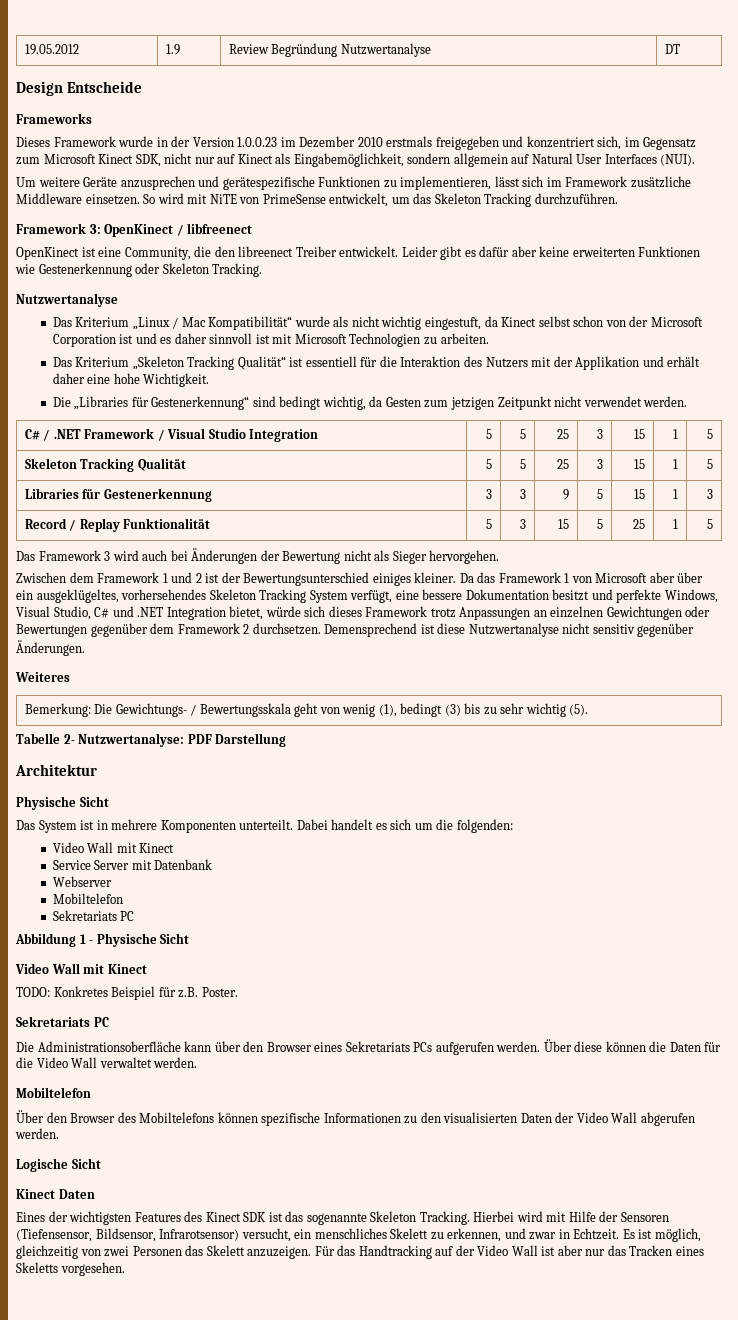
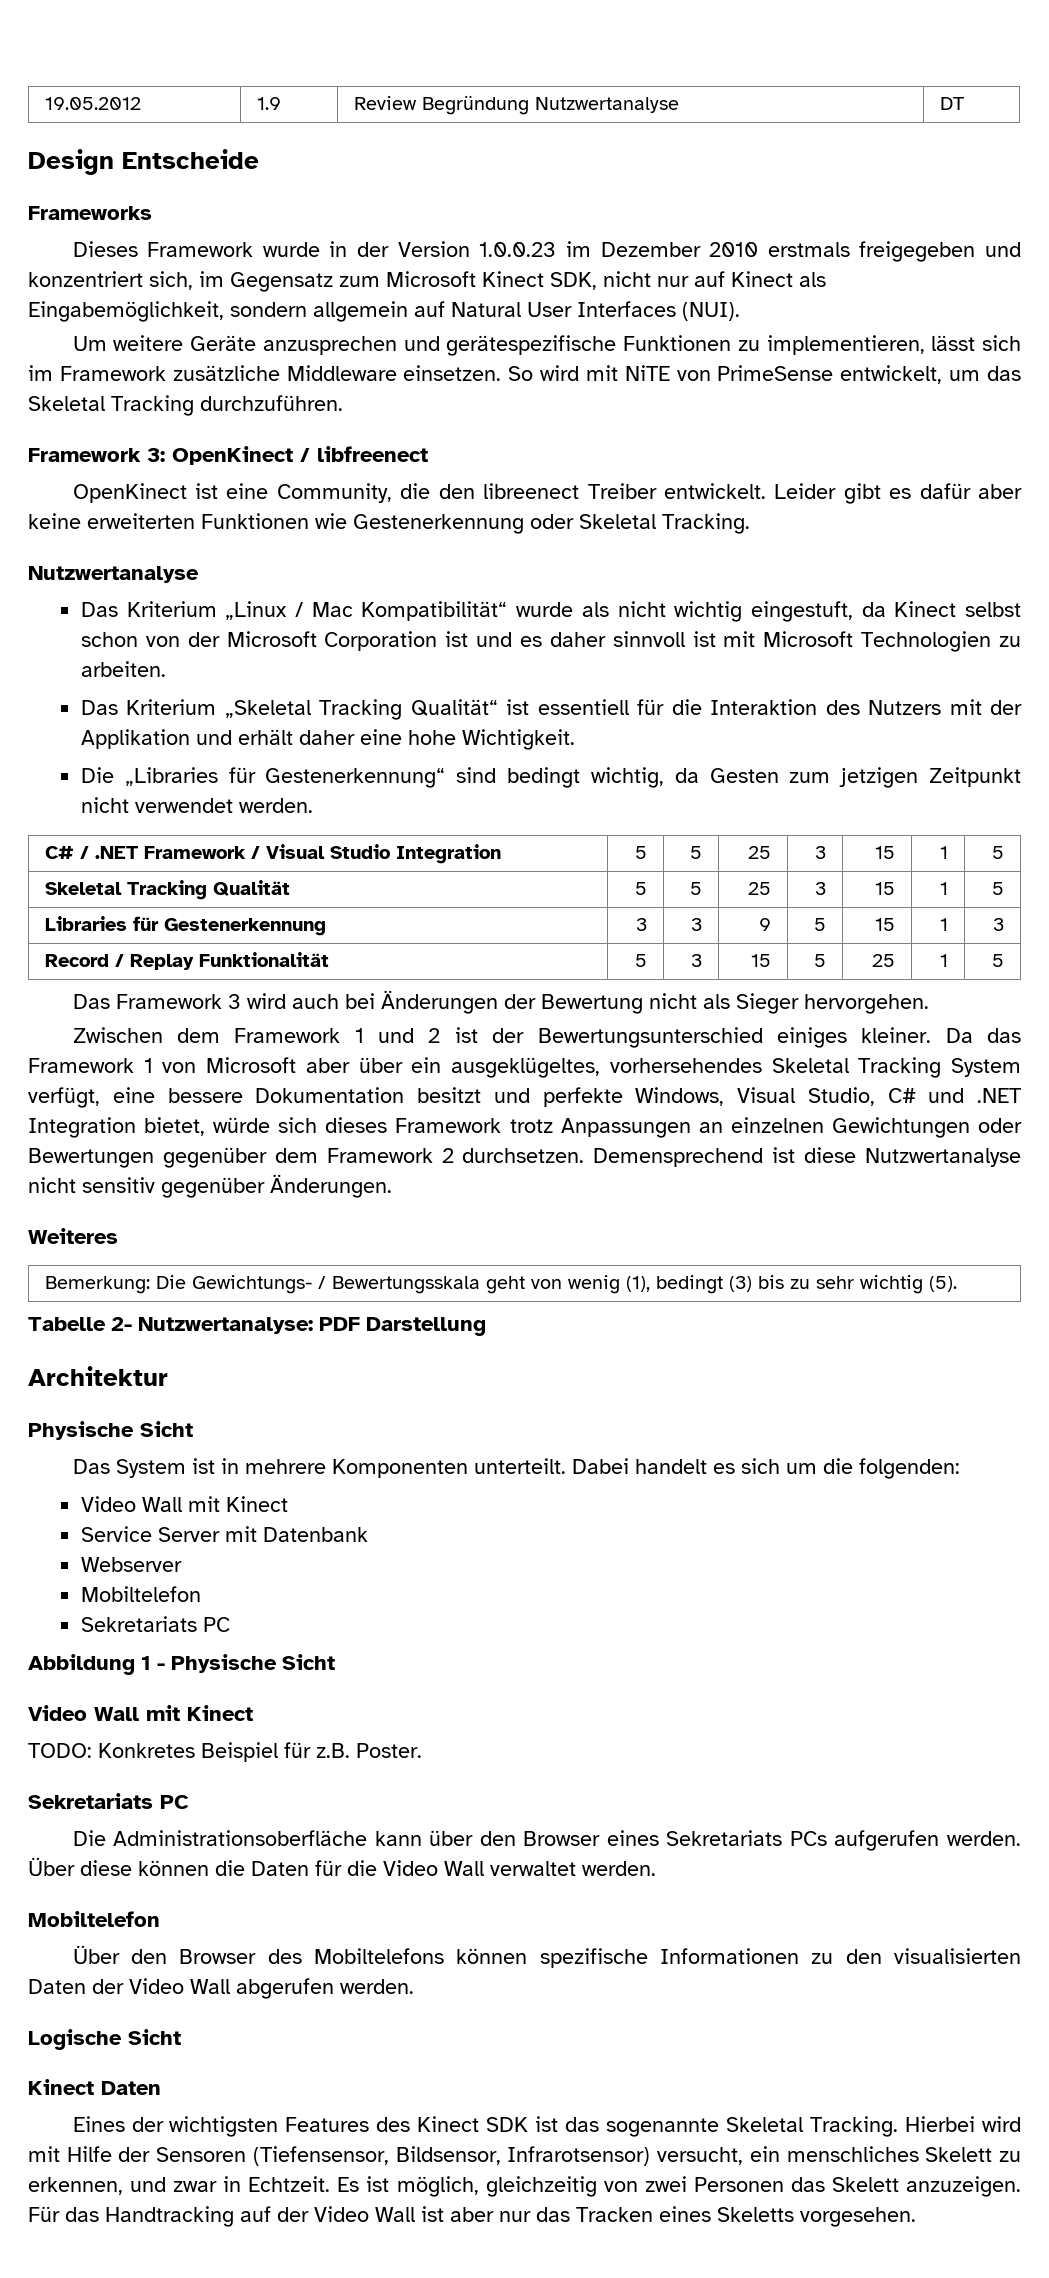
[434,193,481,204] Skeleton -> [28,396,105,411] Skeletal
[162,263,209,274] Skeleton -> [579,514,656,529] Skeletal
[132,356,184,370] „Skeleton -> [224,700,311,718] „Skeletal
[24,458,77,469] Skeleton -> [45,882,123,895] Skeletal
[209,589,256,600] Skeleton -> [771,1058,849,1073] Skeletal
[370,1211,417,1222] Skeleton -> [726,2117,804,2132] Skeletal

